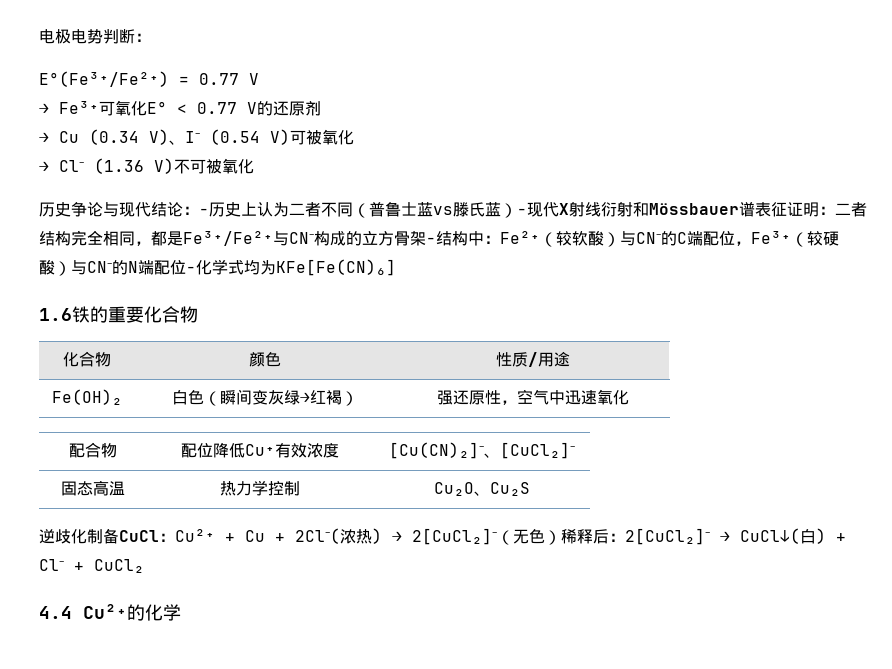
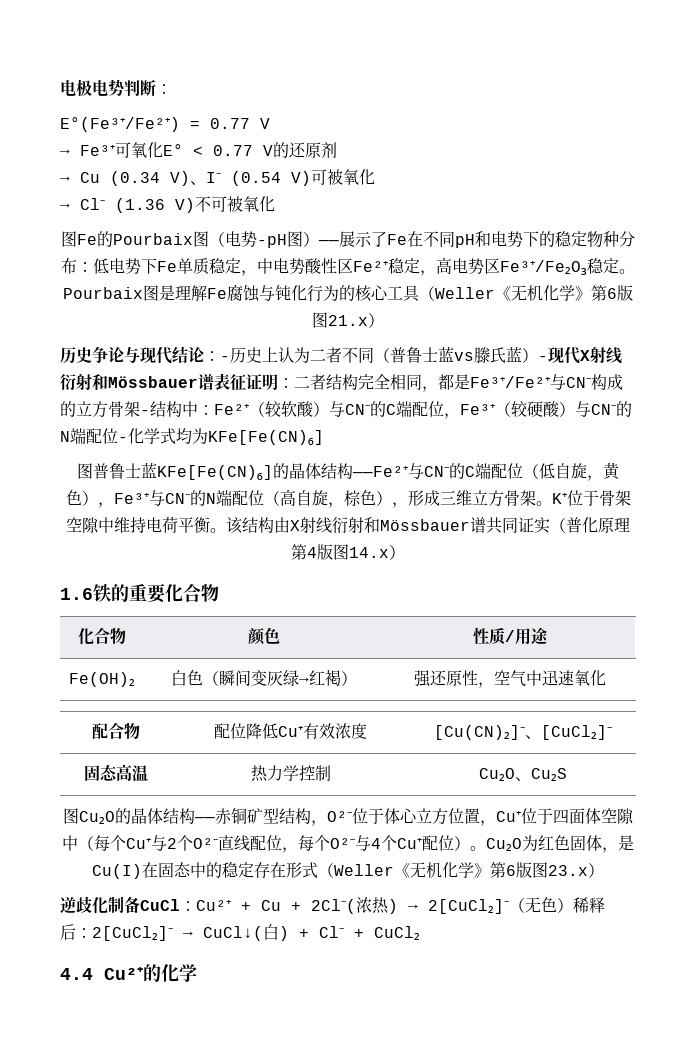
(254, 166) none -> [61,231,635,248] [61,257,635,276] [63,284,633,302] [312,312,384,328] // 图Fe的Pourbaix图（电势-pH图）——展示了Fe在不同pH和电势下的稳定物种分布：低电势下Fe单质稳定，中电势酸性区Fe²⁺稳定，高电势区Fe³⁺/Fe₂O₃稳定。Pourbaix图是理解Fe腐蚀与钝化行为的核心工具（Weller《无机化学》第6版图21.x）
(396, 267) none -> [77,462,620,481] [65,489,631,508] [66,516,630,534] [291,544,405,560] // 图普鲁士蓝KFe[Fe(CN)₆]的晶体结构——Fe²⁺与CN⁻的C端配位（低自旋，黄色），Fe³⁺与CN⁻的N端配位（高自旋，棕色），形成三维立方骨架。K⁺位于骨架空隙中维持电荷平衡。该结构由X射线衍射和Mössbauer谱共同证实（普化原理第4版图14.x）
(530, 489) none -> [63,808,634,826] [62,835,634,853] [92,862,604,879] // 图Cu₂O的晶体结构——赤铜矿型结构，O²⁻位于体心立方位置，Cu⁺位于四面体空隙中（每个Cu⁺与2个O²⁻直线配位，每个O²⁻与4个Cu⁺配位）。Cu₂O为红色固体，是Cu(I)在固态中的稳定存在形式（Weller《无机化学》第6版图23.x）

